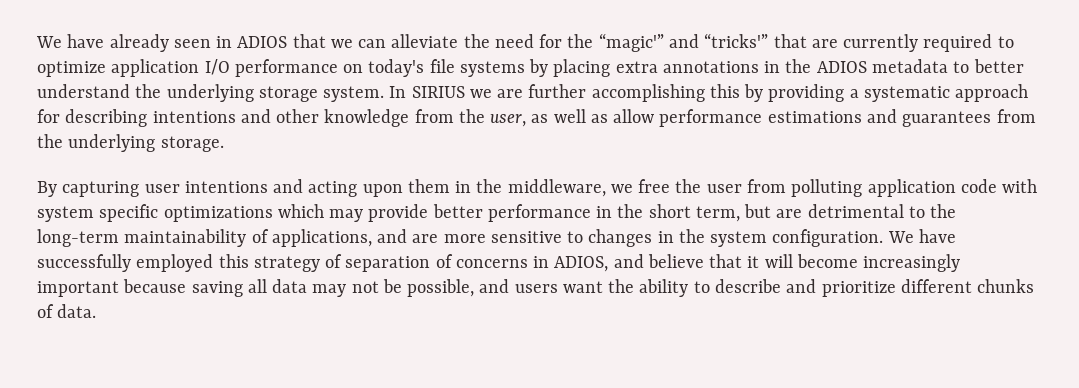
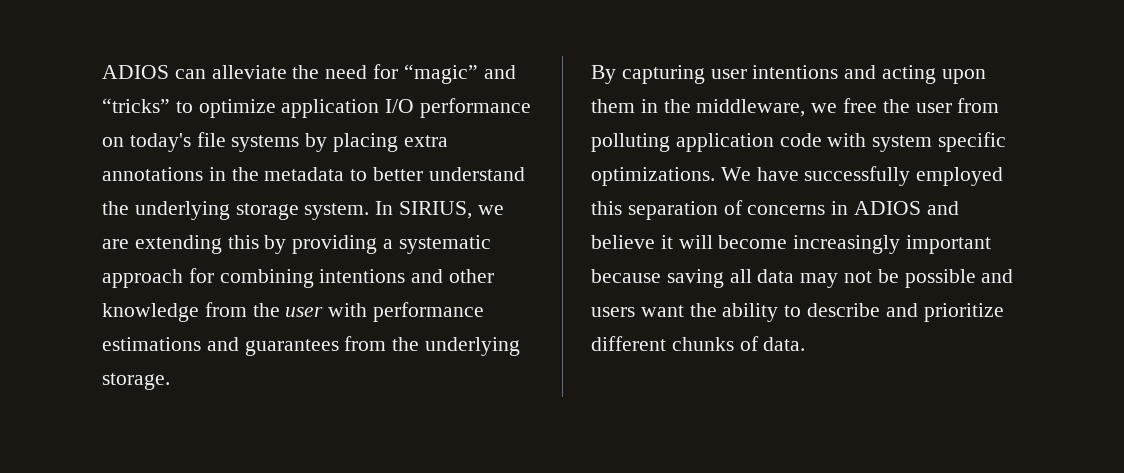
[36,34,353,52] We have already seen in ADIOS that we -> [102,65,169,79] ADIOS
[567,33,993,52] the “magic'” and “tricks'” that are currently required -> [403,64,516,84] [102,98,170,113] “magic” and “tricks”
[816,61,867,73] ADIOS -> (259, 174) none
[411,86,465,98] SIRIUS -> [399,201,473,219] SIRIUS,
[528,84,705,102] further accomplishing -> [134,235,222,254] extending
[65,109,148,127] describing -> [219,269,314,288] combining
[490,109,655,127] user, as well as allow -> [285,303,368,317] user with
[163,204,957,222] [37,229,884,247] optimizations which may provide better performance in the short term, but are detrimental to the long-term maintainability of applications, and are more sensitive to changes in the system configuration. -> [591,167,715,186] optimizations.
[253,254,343,272] strategy of -> (622, 208) none
[554,256,609,272] ADIOS, -> [854,201,922,215] ADIOS
[709,254,743,268] that -> (655, 242) none
[407,279,475,297] possible, -> [904,269,976,288] possible

